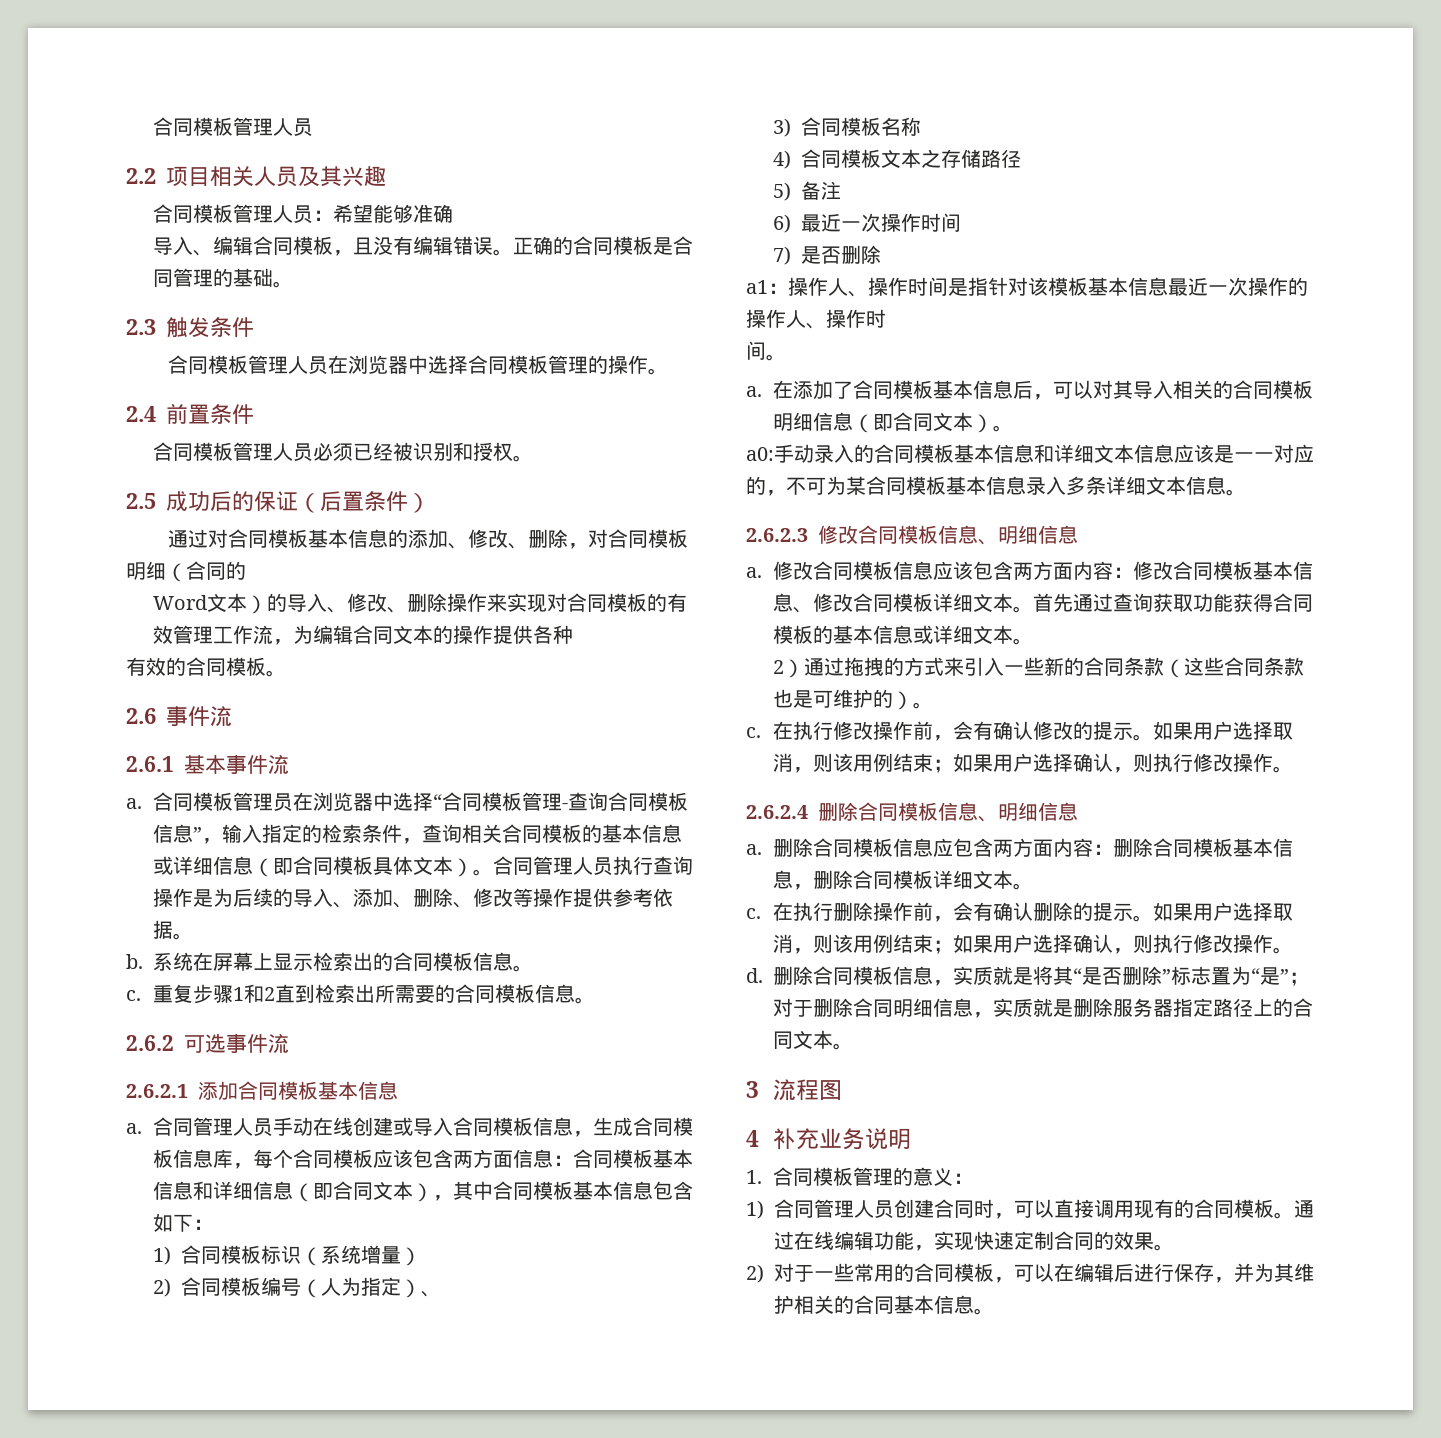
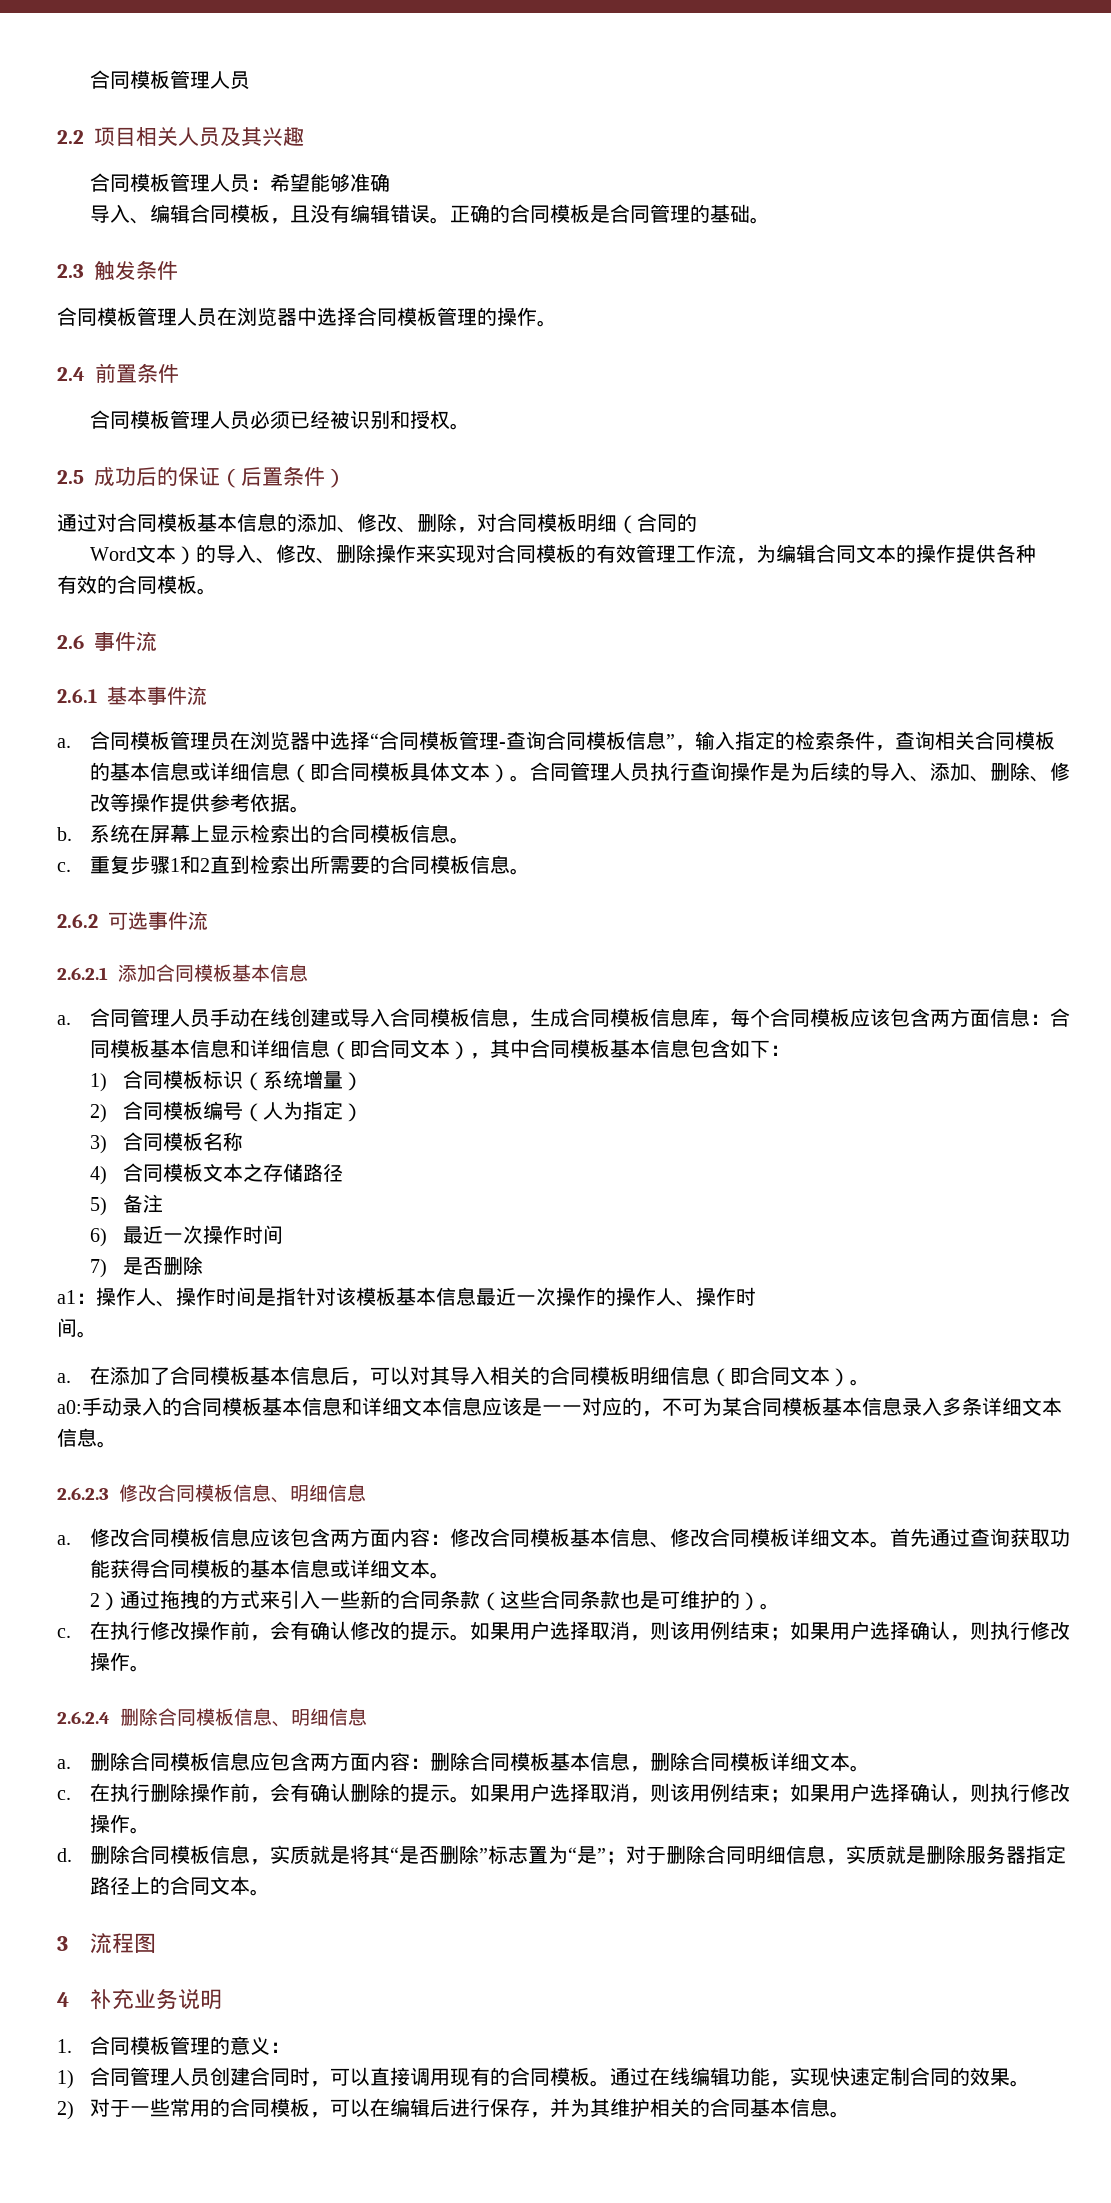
[420,1291,441,1297] 、 -> (363, 1112) none

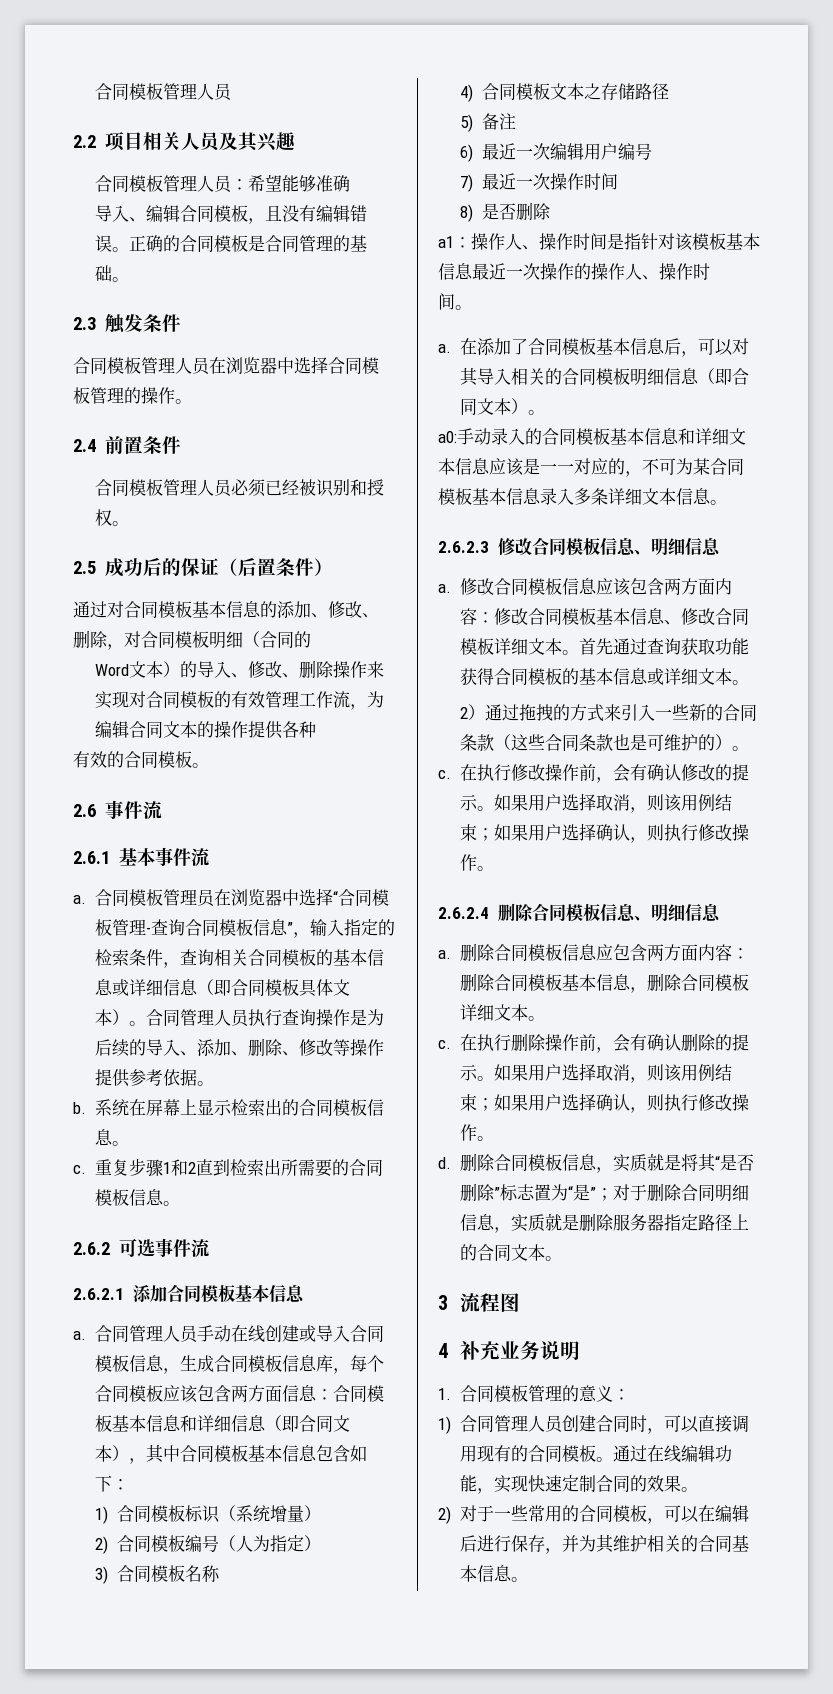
(203, 1234) none -> [549,143,652,160] [459,173,550,192] 编辑用户编号 // 7)最近一次
[89,1259,107,1278] 7) -> [459,204,473,222] 8)

